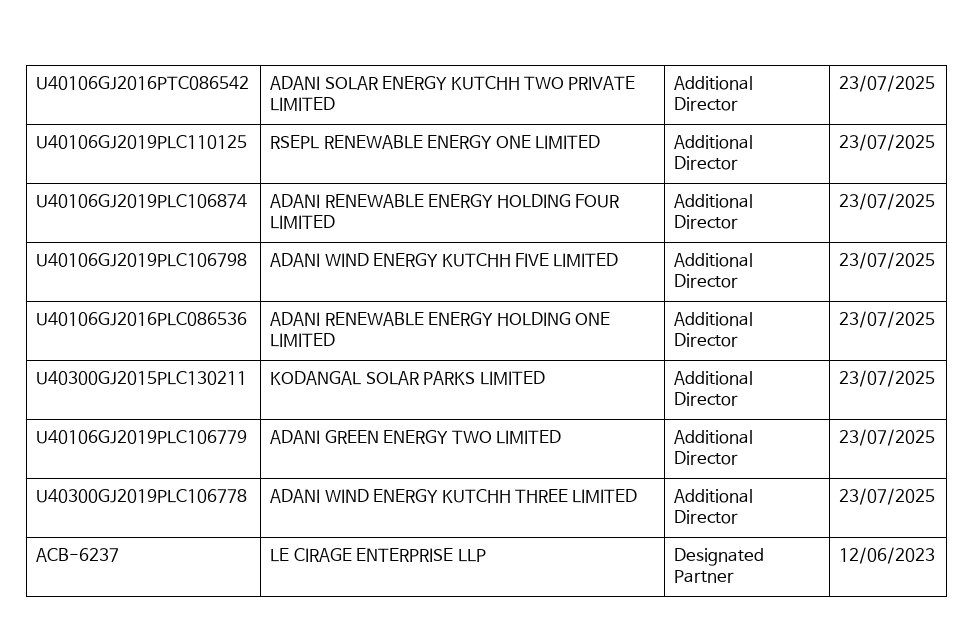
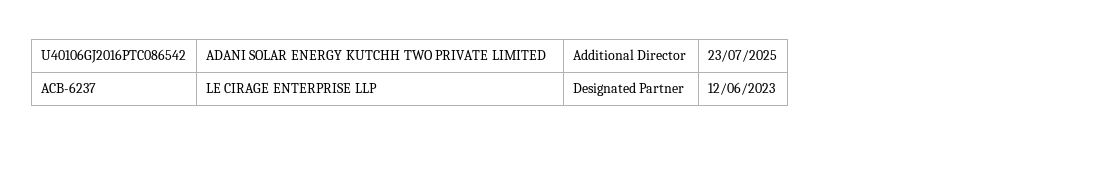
[36,135,248,149] [270,135,601,149] [674,135,754,149] [674,156,739,170] [839,134,936,151] [36,194,248,208] [270,194,621,208] [270,215,336,229] [674,194,754,208] [674,215,739,229] [839,193,936,210] [36,253,248,267] [270,253,619,267] [674,253,754,267] [674,274,739,288] [839,252,936,269] [36,312,248,326] [270,312,611,326] [270,333,336,347] [674,312,754,326] [674,333,739,347] [839,311,936,328] [36,371,248,385] [270,371,545,385] [674,371,754,385] [674,392,739,406] [839,370,936,387] [36,430,248,444] [270,430,562,444] [674,430,754,444] [674,451,739,465] [839,429,936,446] [36,489,248,503] [270,489,638,503] [674,489,754,503] [674,510,739,524] [839,488,936,505] // U40106GJ2019PLC110125 | RSEPL RENEWABLE ENERGY ONE LIMITED | Additional Director | 23/07/2025 // U40106GJ2019PLC106874 | ADANI RENEWABLE ENERGY HOLDING FOUR LIMITED | Additional Director | 23/07/2025 // U40106GJ2019PLC106798 | ADANI WIND ENERGY KUTCHH FIVE LIMITED | Additional Director | 23/07/2025 // U40106GJ2016PLC086536 | ADANI RENEWABLE ENERGY HOLDING ONE LIMITED | Additional Director | 23/07/2025 // U40300GJ2015PLC130211 | KODANGAL SOLAR PARKS LIMITED | Additional Director | 23/07/2025 // U40106GJ2019PLC106779 | ADANI GREEN ENERGY TWO LIMITED | Additional Director | 23/07/2025 // U40300GJ2019PLC106778 | ADANI WIND ENERGY KUTCHH THREE LIMITED | Additional Director | 23/07/2025 -> (777, 56) none

